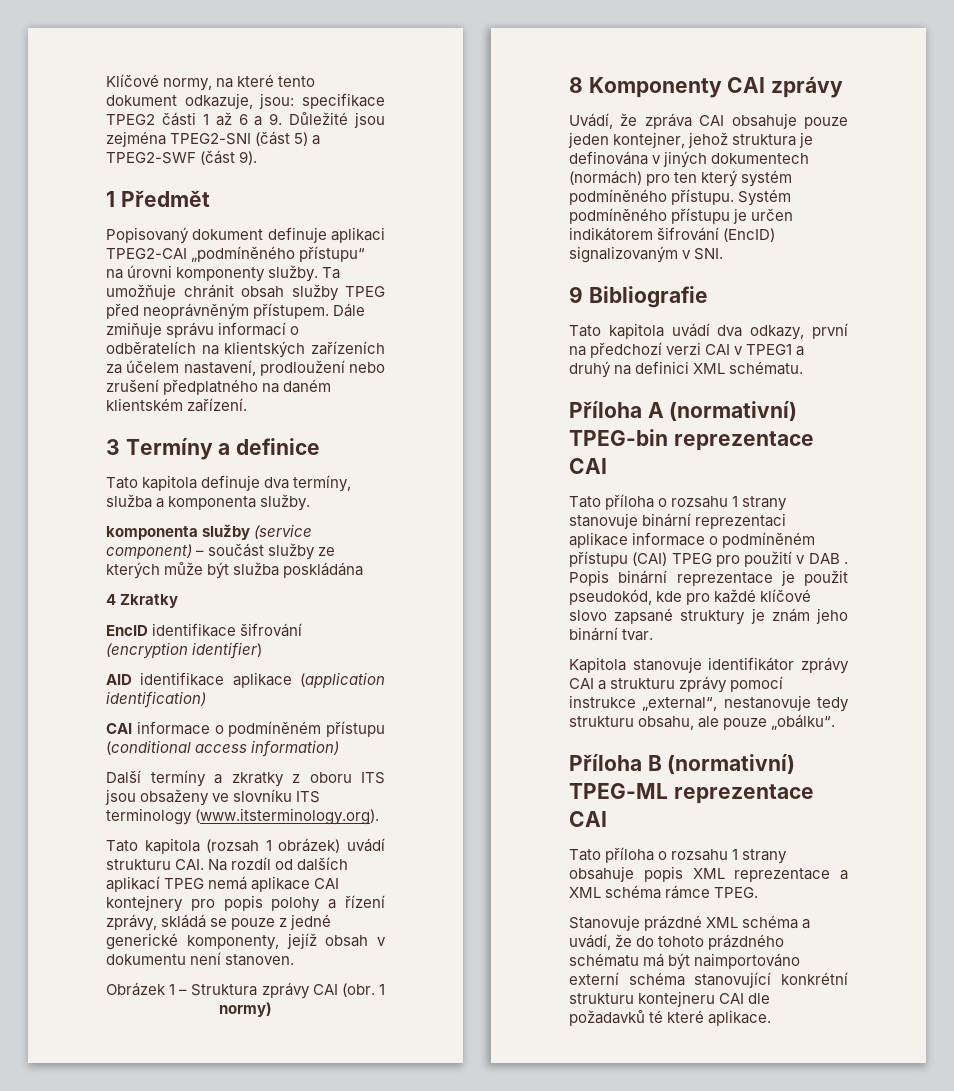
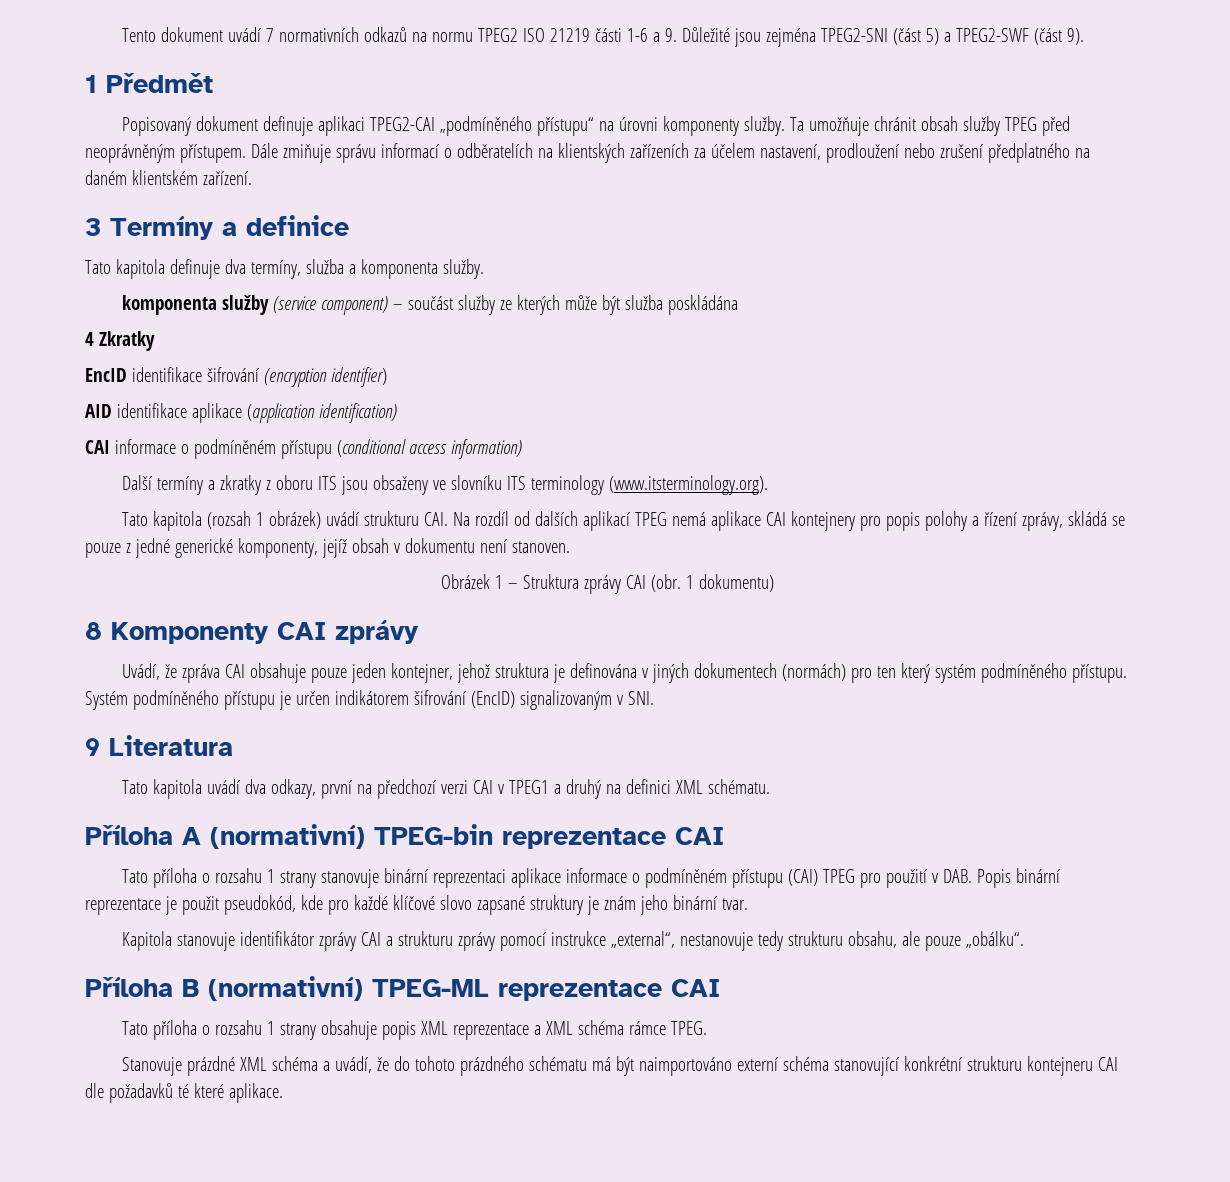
[106,74,316,91] [106,93,386,109] [106,112,248,126] Klíčové normy, na které tento dokument odkazuje, jsou: specifikace TPEG2 části 1 až 6 -> [122,27,649,42] Tento dokument uvádí 7 normativních odkazů na normu TPEG2 ISO 21219 části 1-6
[219,1002,272,1017] normy) -> [698,574,774,592] dokumentu)
[588,286,708,308] Bibliografie -> [109,735,233,756] Literatura
[808,553,848,564] DAB . -> [943,869,973,883] DAB.

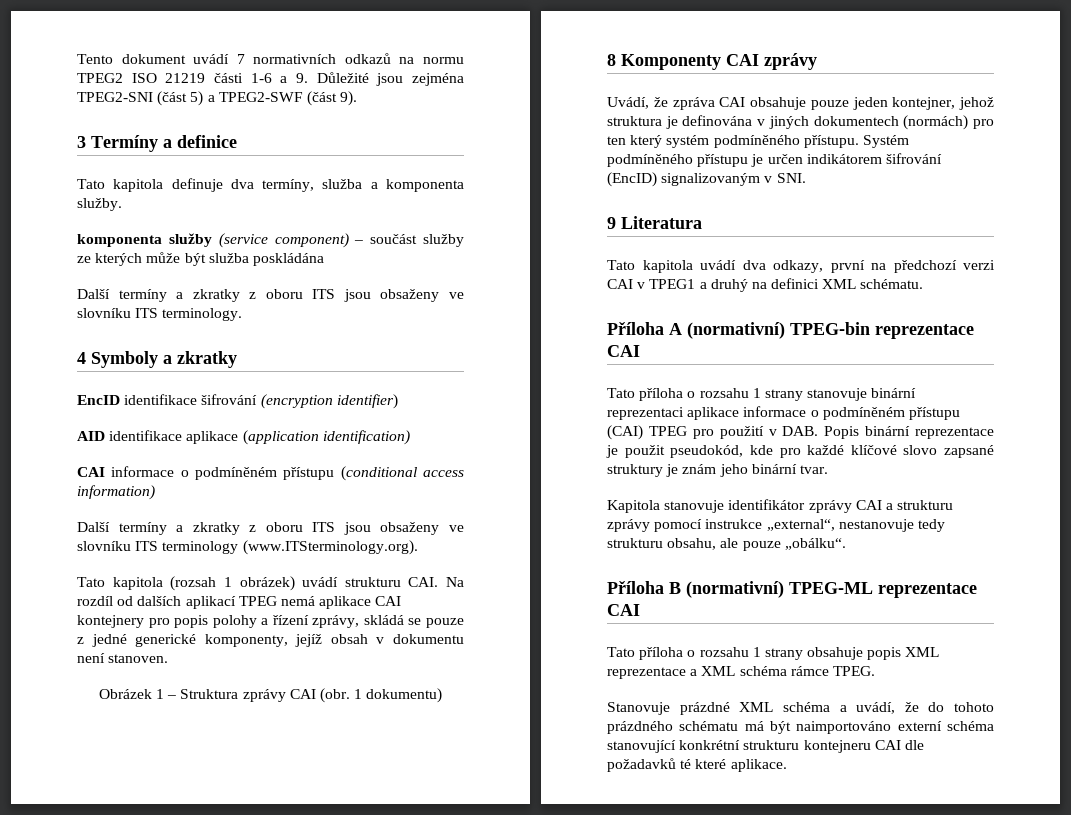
[85,73,213,93] [122,116,1071,136] [85,143,1090,163] [85,170,252,185] // 1 Předmět // Popisovaný dokument definuje aplikaci TPEG2-CAI „podmíněného přístupu“ na úrovni komponenty služby. Ta umožňuje chránit obsah služby TPEG před neoprávněným přístupem. Dále zmiňuje správu informací o odběratelích na klientských zařízeních za účelem nastavení, prodloužení nebo zrušení předplatného na daném klientském zařízení. -> (358, 98) none
[85,331,155,351] 4 Zkratky -> [77,289,464,302] [77,308,243,321] [77,351,237,368] Další termíny a zkratky z oboru ITS jsou obsaženy ve slovníku ITS terminology. // 4 Symboly a zkratky
[609,475,769,495] (www.itsterminology.org). -> [242,540,418,555] (www.ITSterminology.org).

